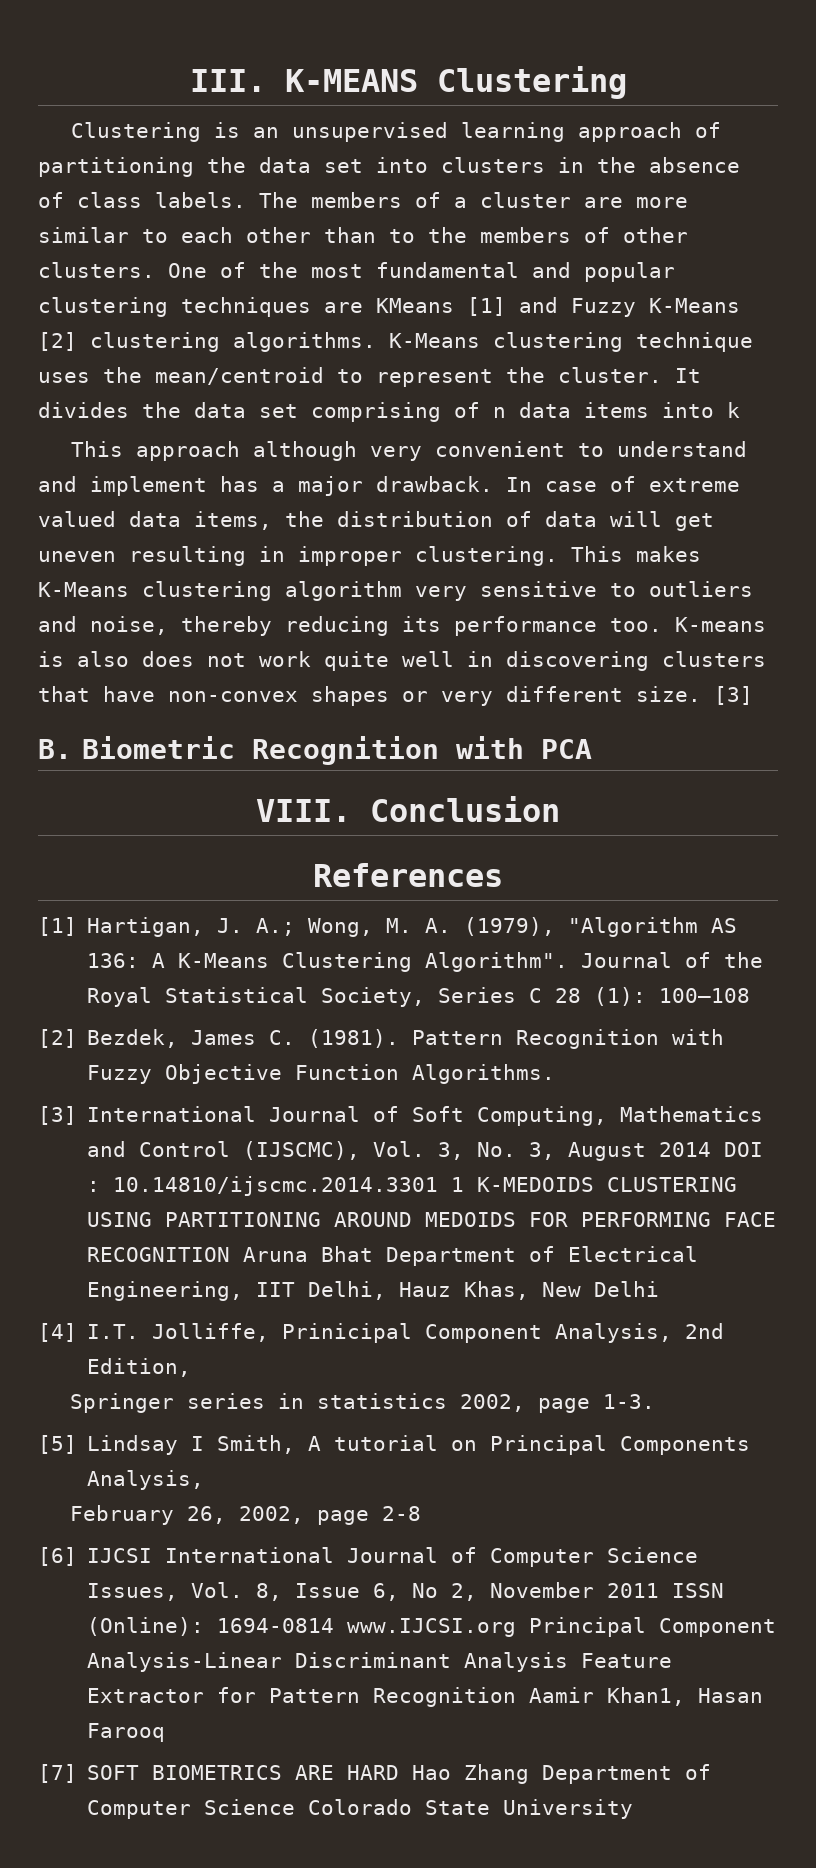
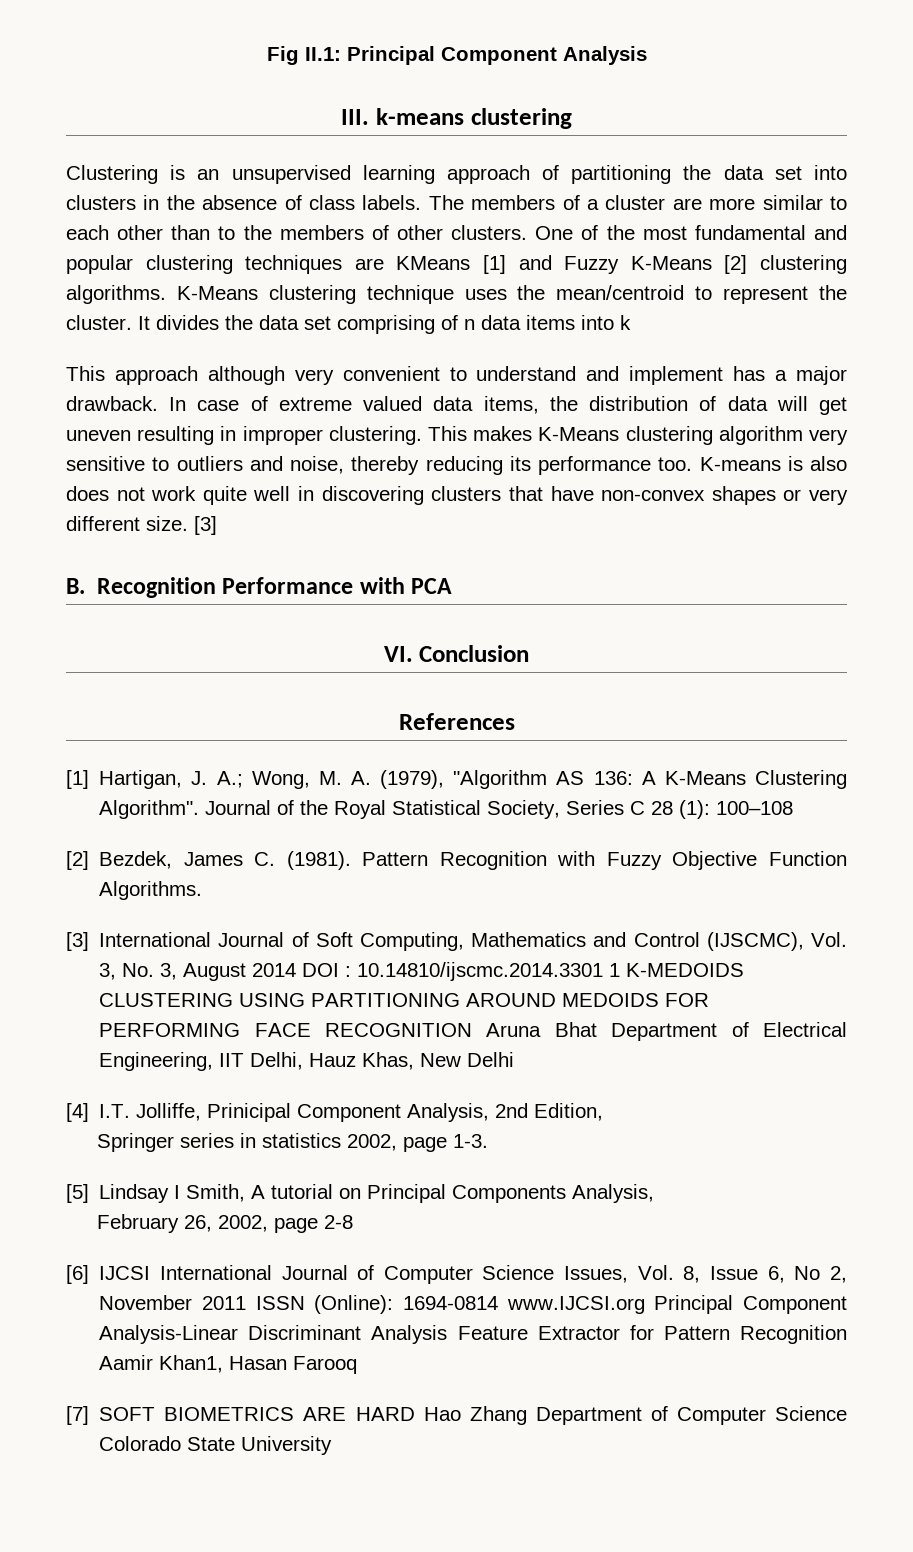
[189,66,627,99] III. K-MEANS Clustering -> [266,46,647,65] [341,108,572,129] Fig II.1: Principal Component Analysis // III. k-means clustering
[82,736,440,765] Biometric Recognition -> [96,577,354,598] Recognition Performance
[256,799,351,822] VIII. -> [383,646,413,662] VI.

